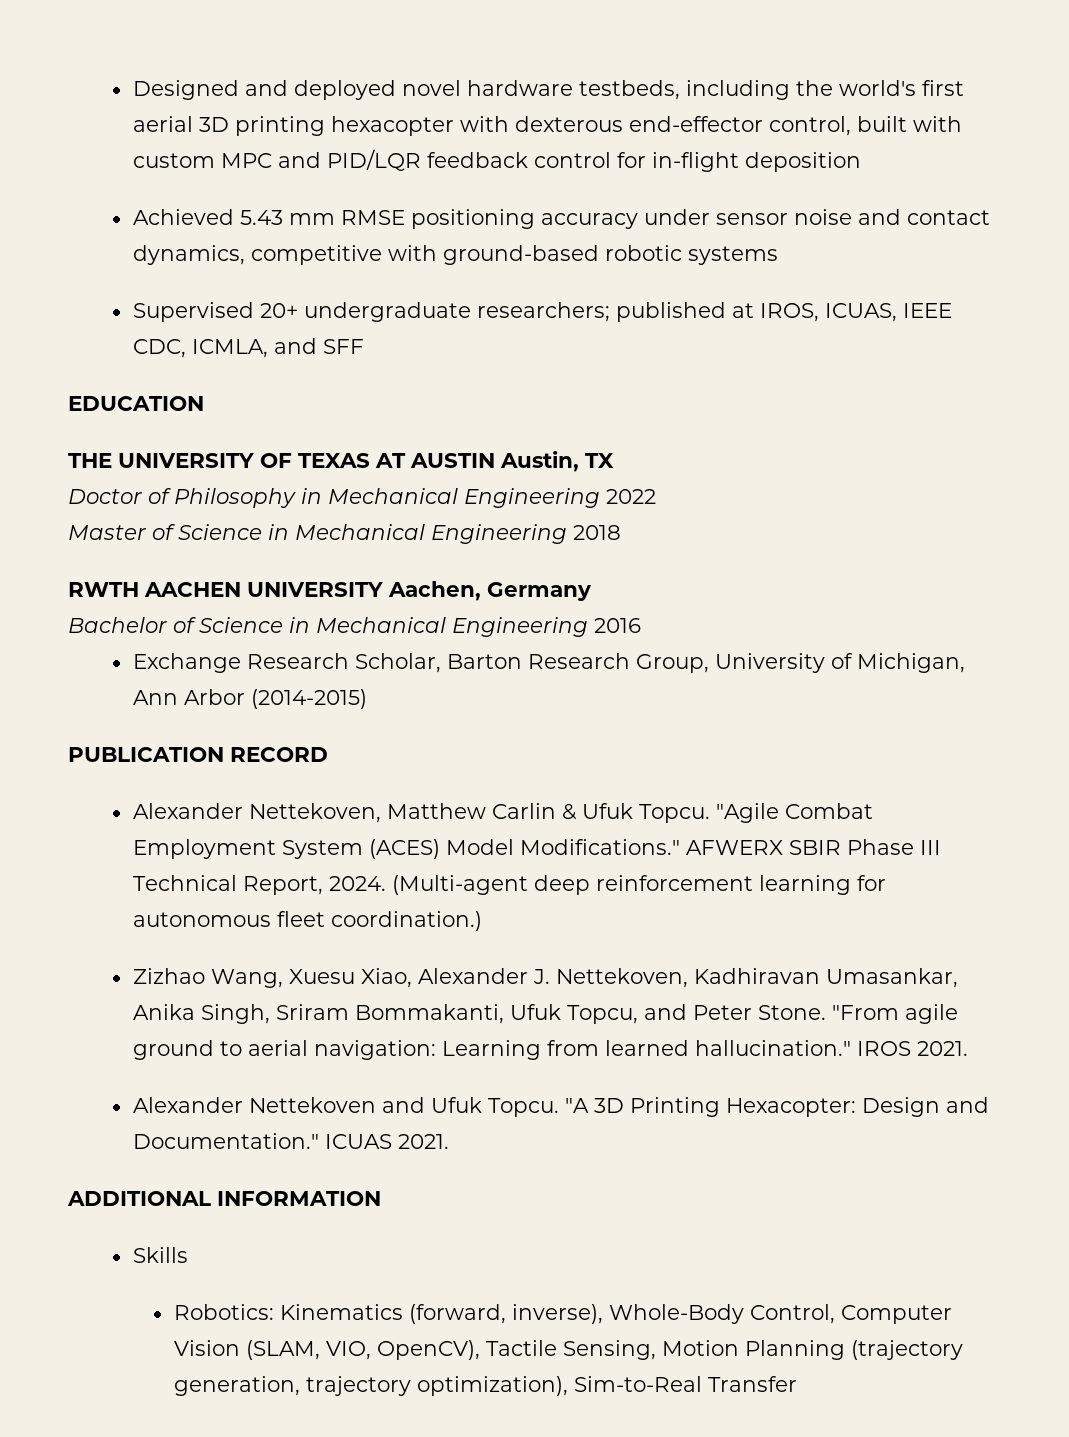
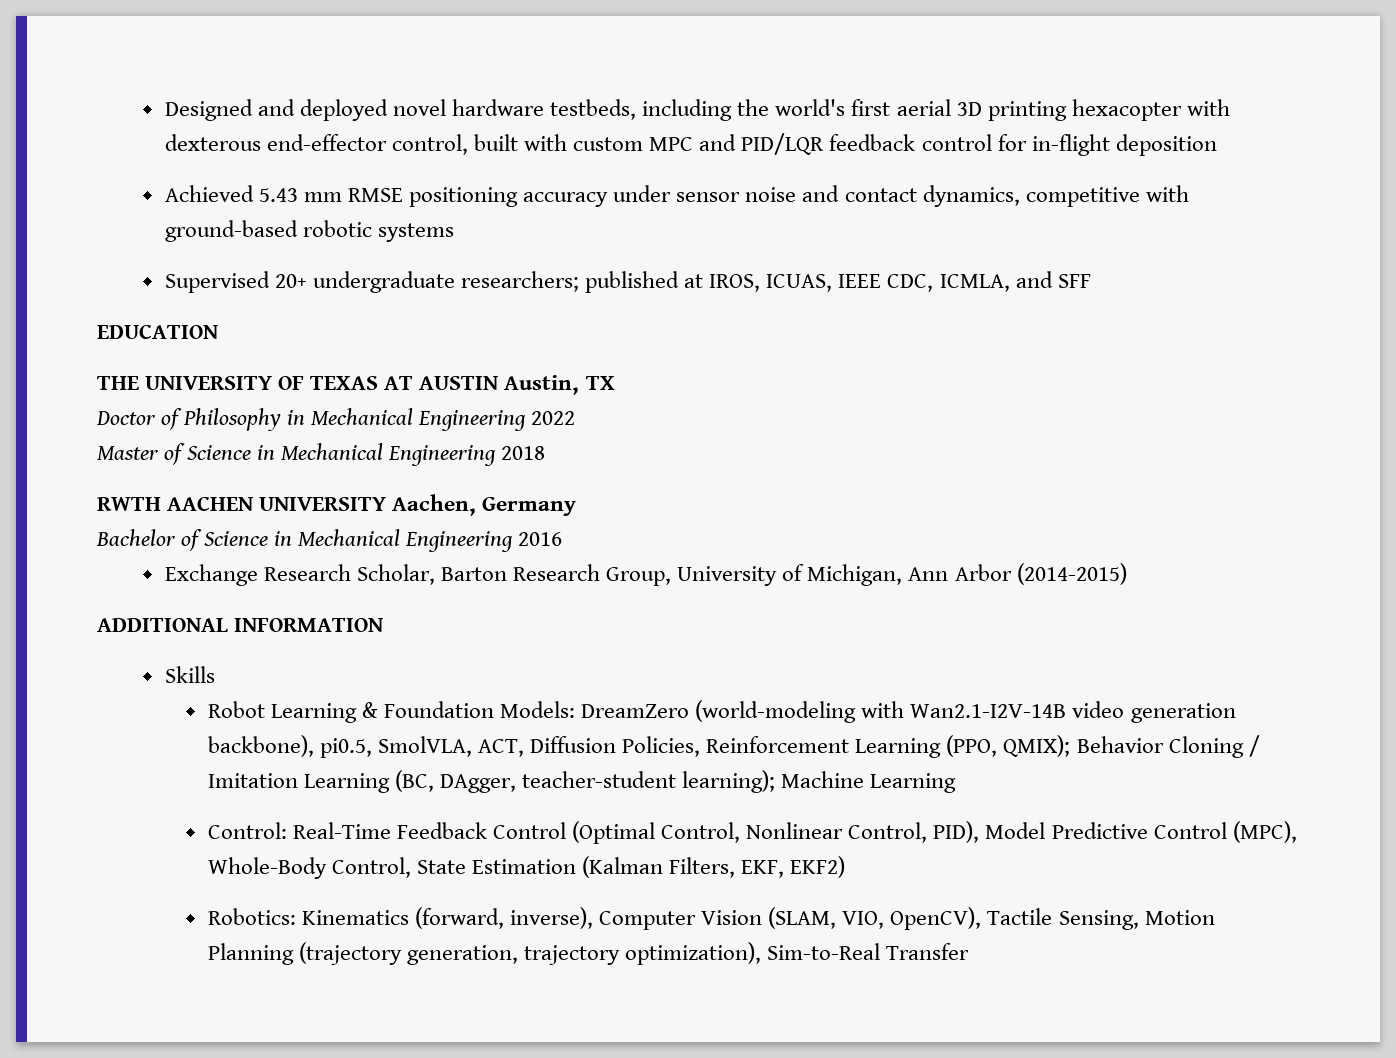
[68,747,328,762] [132,803,873,823] [132,839,941,859] [132,875,886,895] [132,911,482,931] [132,968,958,988] [132,1004,958,1024] [132,1040,968,1060] [132,1097,989,1117] [132,1133,449,1149] [67,1191,381,1206] [132,1247,188,1263] PUBLICATION RECORD // Alexander Nettekoven, Matthew Carlin & Ufuk Topcu. "Agile Combat Employment System (ACES) Model Modifications." AFWERX SBIR Phase III Technical Report, 2024. (Multi-agent deep reinforcement learning for autonomous fleet coordination.) // Zizhao Wang, Xuesu Xiao, Alexander J. Nettekoven, Kadhiravan Umasankar, Anika Singh, Sriram Bommakanti, Ufuk Topcu, and Peter Stone. "From agile ground to aerial navigation: Learning from learned hallucination." IROS 2021. // Alexander Nettekoven and Ufuk Topcu. "A 3D Printing Hexacopter: Design and Documentation." ICUAS 2021. // ADDITIONAL INFORMATION // Skills -> [97,618,384,632] [164,666,215,683] [207,700,1236,723] [207,735,1260,758] [207,770,957,793] [207,821,1297,844] [207,856,846,879] ADDITIONAL INFORMATION // Skills // Robot Learning & Foundation Models: DreamZero (world-modeling with Wan2.1-I2V-14B video generation backbone), pi0.5, SmolVLA, ACT, Diffusion Policies, Reinforcement Learning (PPO, QMIX); Behavior Cloning / Imitation Learning (BC, DAgger, teacher-student learning); Machine Learning // Control: Real-Time Feedback Control (Optimal Control, Nonlinear Control, PID), Model Predictive Control (MPC), Whole-Body Control, State Estimation (Kalman Filters, EKF, EKF2)
[608,1304,835,1324] Whole-Body Control, -> (593, 918) none

